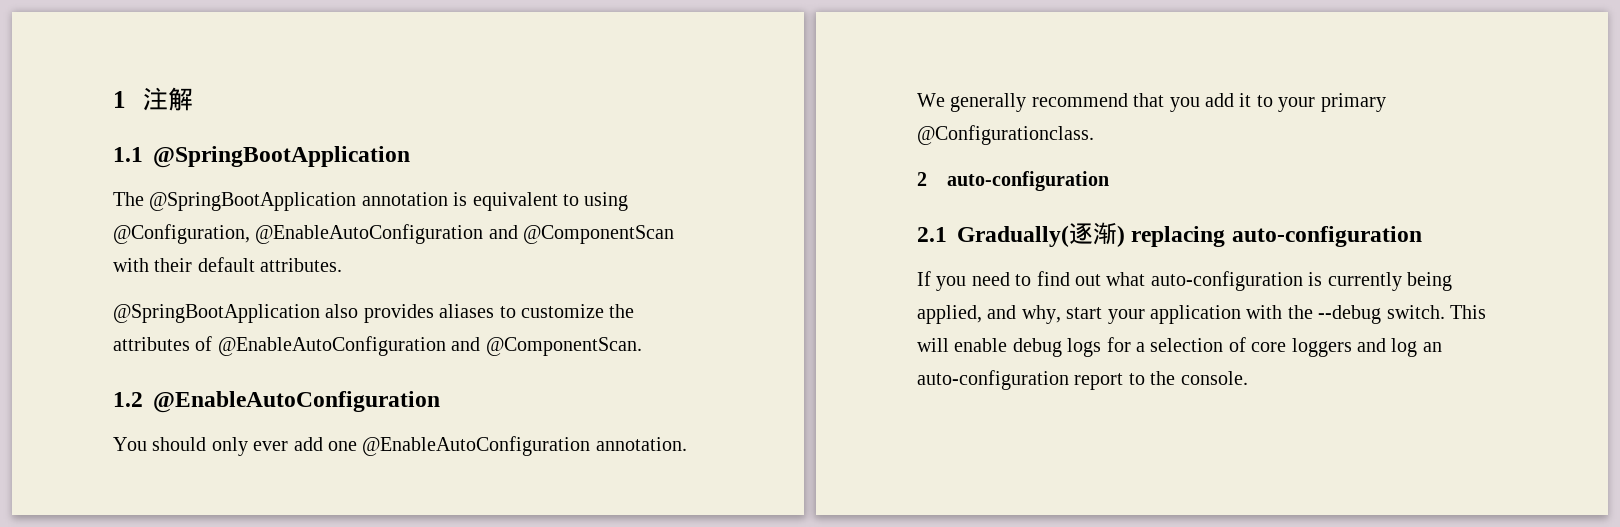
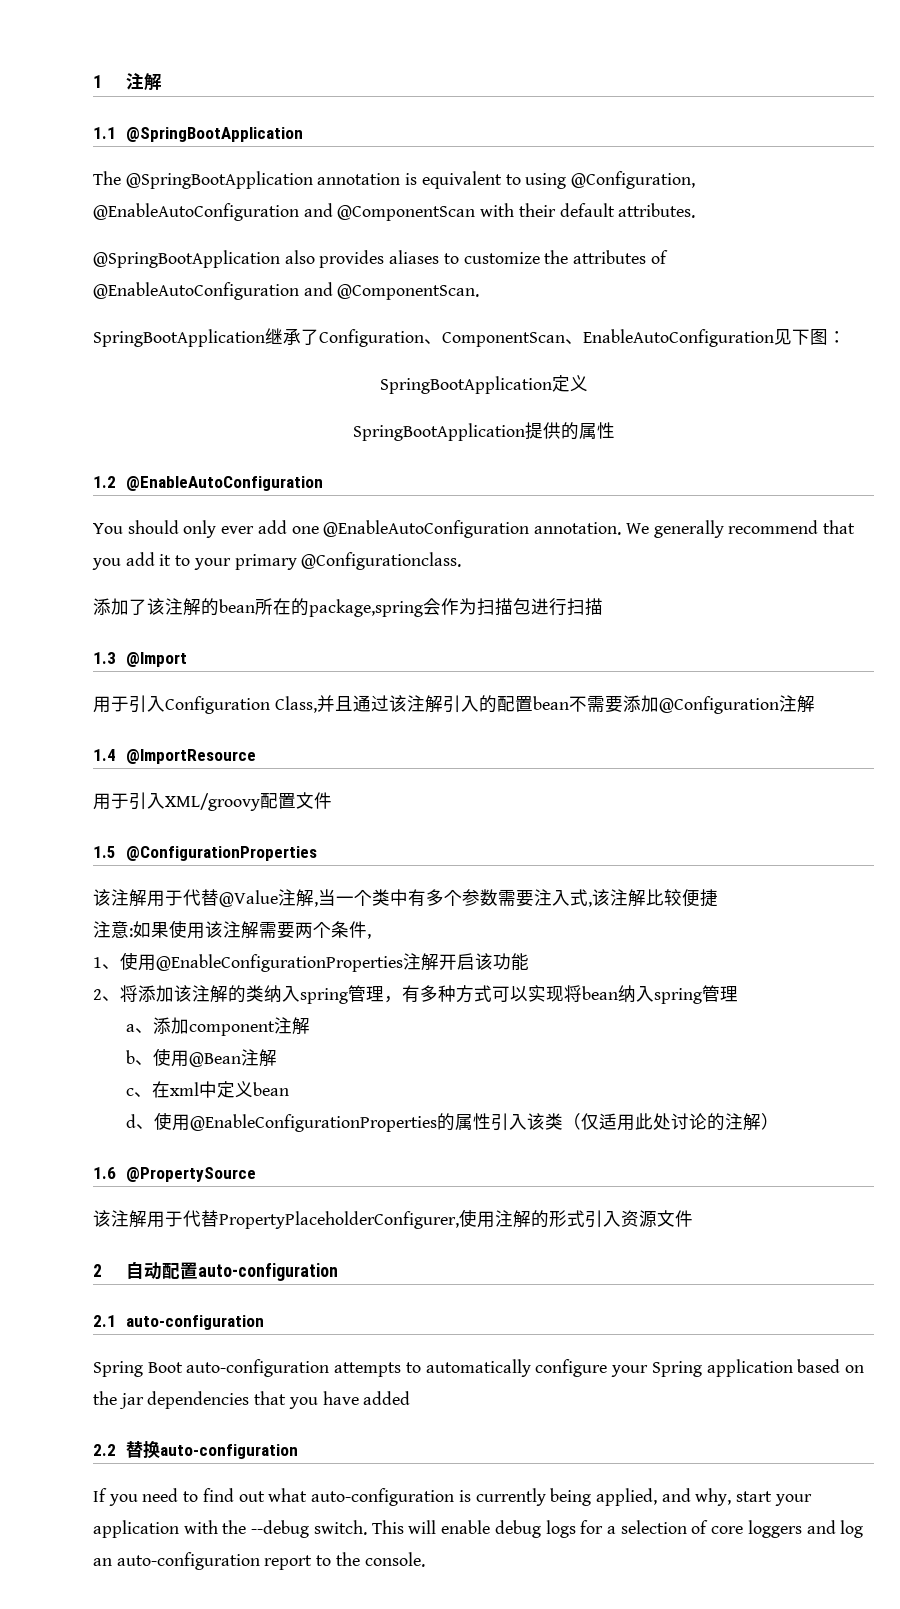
(642, 346) none -> [93,328,846,347] [379,375,588,394] [352,422,615,441] // SpringBootApplication继承了Configuration、ComponentScan、EnableAutoConfiguration见下图： // SpringBootApplication定义 // SpringBootApplication提供的属性
[917,171,1110,191] [917,222,1226,247] 2 auto-configuration // 2.1 Gradually(逐渐) replacing -> [93,598,603,617] [93,652,187,667] [93,695,815,714] [93,749,256,764] [93,792,332,811] [93,846,317,861] [93,889,718,907] [93,920,371,939] [93,952,529,972] [93,985,738,1004] [125,1017,310,1036] [125,1048,277,1067] [125,1081,289,1098] [125,1112,779,1132] [93,1167,256,1182] [93,1209,693,1229] [93,1261,338,1281] [93,1315,264,1330] [93,1359,864,1377] [93,1391,411,1409] [93,1441,160,1459] 添加了该注解的bean所在的package,spring会作为扫描包进行扫描 // 1.3 @Import // 用于引入Configuration Class,并且通过该注解引入的配置bean不需要添加@Configuration注解 // 1.4 @ImportResource // 用于引入XML/groovy配置文件 // 1.5 @ConfigurationProperties // 该注解用于代替@Value注解,当一个类中有多个参数需要注入式,该注解比较便捷 // 注意:如果使用该注解需要两个条件, // 1、使用@EnableConfigurationProperties注解开启该功能 // 2、将添加该注解的类纳入spring管理，有多种方式可以实现将bean纳入spring管理 // a、添加component注解 // b、使用@Bean注解 // c、在xml中定义bean // d、使用@EnableConfigurationProperties的属性引入该类（仅适用此处讨论的注解） // 1.6 @PropertySource // 该注解用于代替PropertyPlaceholderConfigurer,使用注解的形式引入资源文件 // 2自动配置auto-configuration // 2.1 auto-configuration // Spring Boot auto-configuration attempts to automatically configure your Spring application based on the jar dependencies that you have added // 2.2替换

